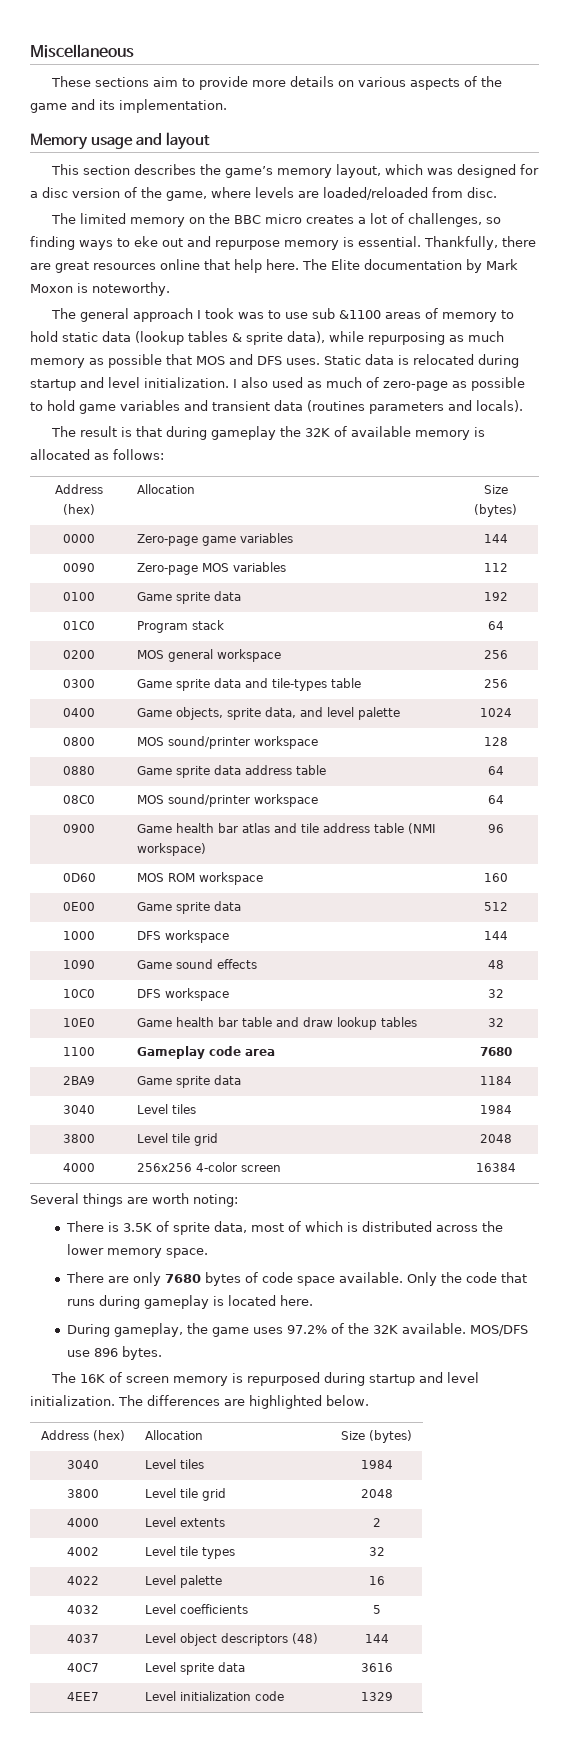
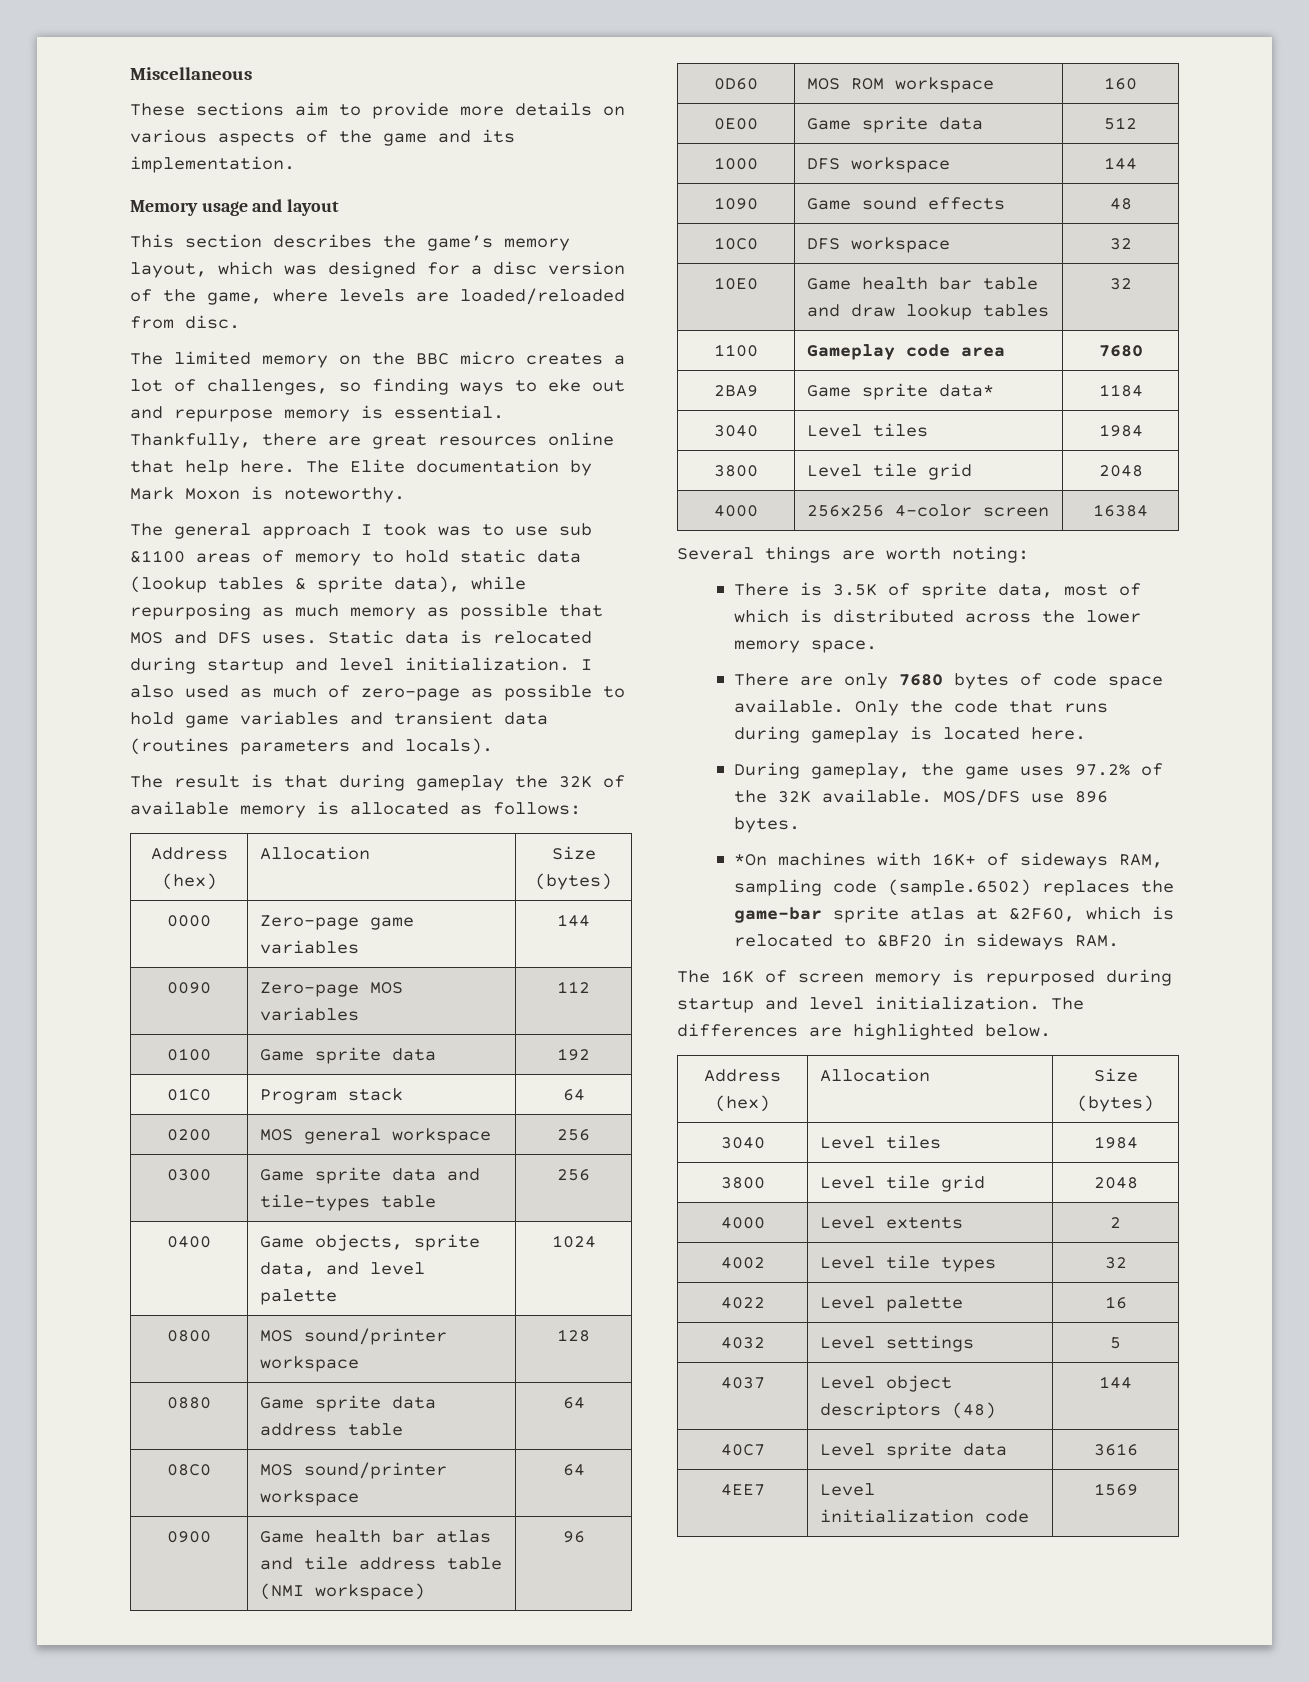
[214,1075,242,1085] data -> [939,384,995,397] data*
(162, 1353) none -> [733,852,1163,869] [733,879,1174,896] [733,906,1174,923] [733,933,1119,950] // *On machines with 16K+ of sideways RAM, sampling code (sample.6502) replaces the game-bar sprite atlas at &2F60, which is relocated to &BF20 in sideways RAM.
[180,1604,249,1614] coefficients -> [886,1335,975,1352] settings
[360,1692,393,1701] 1329 -> [1093,1483,1138,1496] 1569

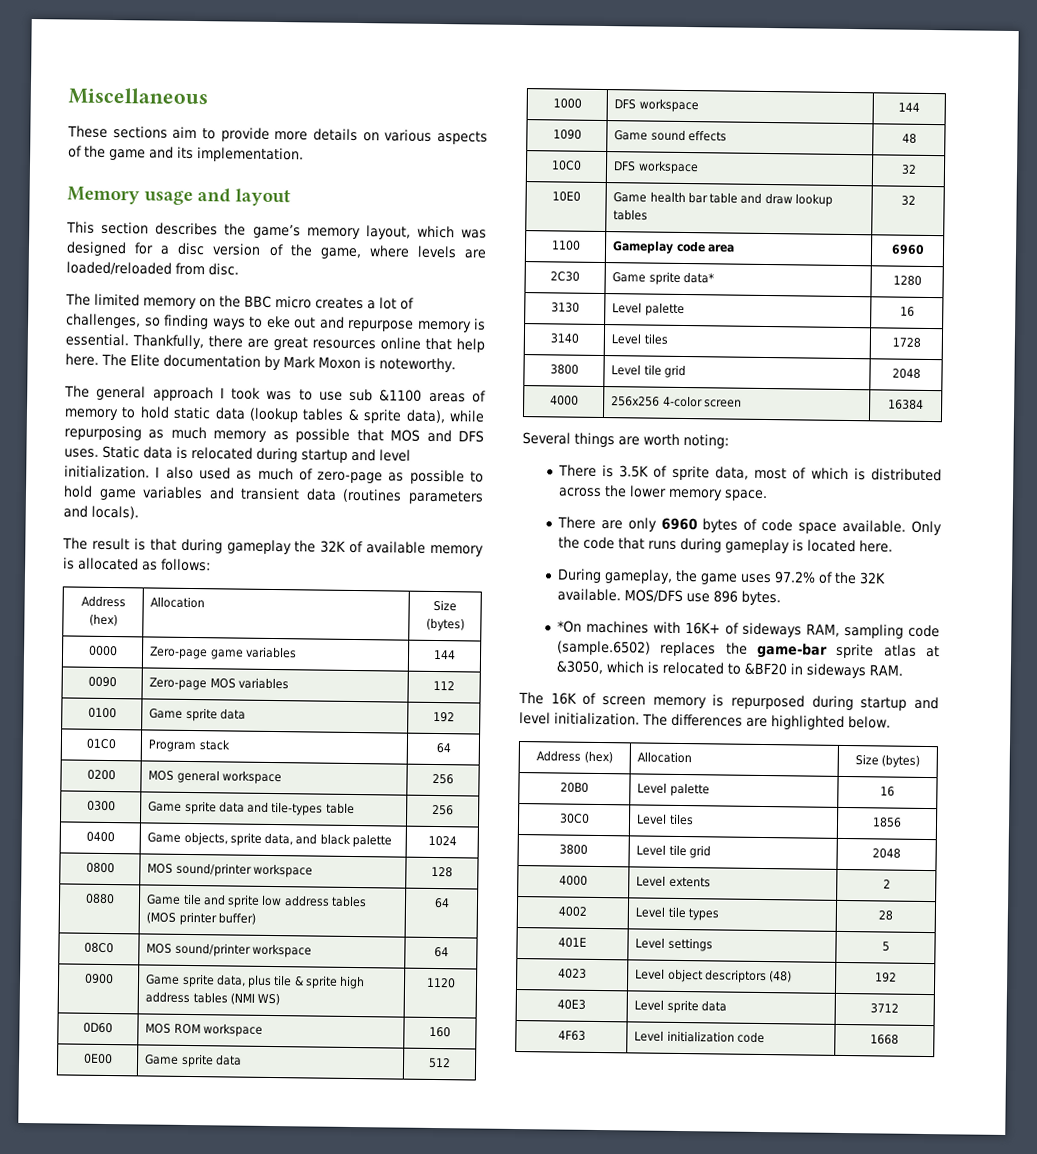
[370,1262,426,1275] level -> [319,833,351,845] black
[315,1395,437,1412] [260,1423,404,1436] sprite data address table -> [182,893,367,908] [146,911,256,926] tile and sprite low address tables (MOS printer buffer)
[315,1530,492,1543] [260,1556,503,1570] [260,1583,426,1600] [562,1531,585,1543] health bar atlas and tile address table (NMI workspace) | 96 -> [181,973,366,990] [145,991,281,1006] [425,977,456,989] sprite data, plus tile & sprite high address tables (NMI WS) | 1120
[1098,345,1143,357] [714,385,758,397] 7680 // 2BA9 -> [890,244,925,255] [550,271,580,282] 6960 // 2C30
[1098,384,1143,397] [714,425,758,437] [807,423,929,437] [1098,424,1143,437] 1184 // 3040 | Level tiles | 1984 -> [892,275,922,286] [550,302,580,313] [612,302,685,317] [899,306,915,317] [549,333,579,344] [611,333,668,345] [891,337,921,348] 1280 // 3130 | Level palette | 16 // 3140 | Level tiles | 1728
[898,674,943,686] 7680 -> [660,517,698,531] 6960
[1008,908,1075,922] &2F60, -> [555,660,603,675] &3050,
[720,1137,765,1149] [820,1135,942,1149] [1093,1136,1138,1149] 3040 | Level tiles | 1984 -> [560,782,589,793] [637,782,710,797] [880,786,895,797] [558,813,590,824] [636,813,694,826] [872,817,902,828] 20B0 | Level palette | 16 // 30C0 | Level tiles | 1856
[1104,1257,1127,1269] [720,1297,765,1309] [820,1296,964,1312] [1104,1296,1127,1309] [720,1337,765,1349] 32 // 4022 | Level palette | 16 // 4032 -> [878,910,893,921] [558,937,587,948] 28 // 401E
[720,1377,765,1389] 4037 -> [558,968,587,979] 4023
[1099,1376,1132,1389] [720,1444,765,1456] 144 // 40C7 -> [874,972,897,983] [557,999,586,1010] 192 // 40E3
[1093,1443,1138,1456] [720,1484,765,1496] 3616 // 4EE7 -> [870,1003,899,1014] [557,1030,586,1041] 3712 // 4F63
[1093,1483,1138,1496] 1569 -> [870,1034,899,1045] 1668

